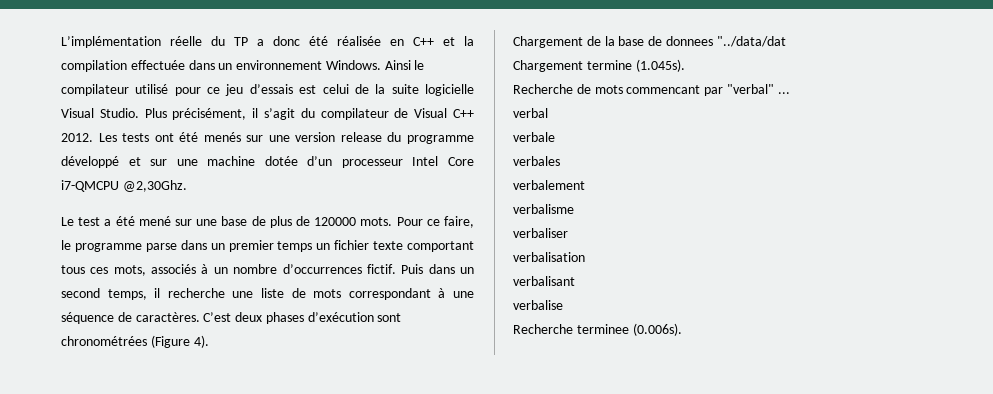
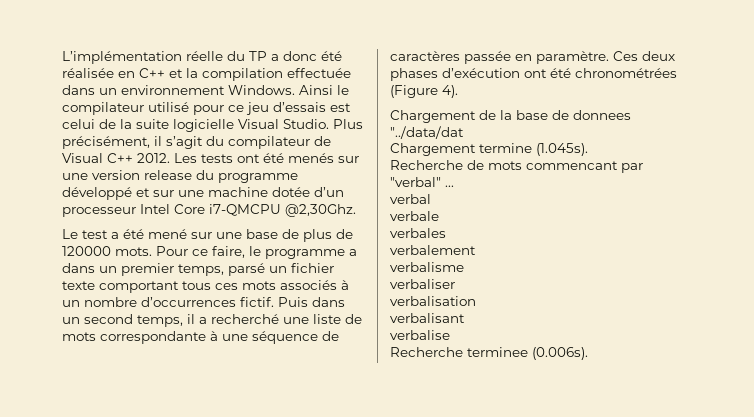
[145,243,177,252] parse -> [349,249,357,256] a
[277,241,313,252] temps -> [178,263,265,276] temps, parsé
[113,265,146,276] mots, -> [242,281,276,290] mots
[167,288,225,298] recherche -> [199,314,279,324] a recherché
[348,288,431,300] correspondant -> [100,331,206,344] correspondante
[135,312,232,322] caractères. C’est -> [390,51,638,64] caractères passée en paramètre. Ces
[377,313,402,322] sont -> [524,68,571,78] ont été

